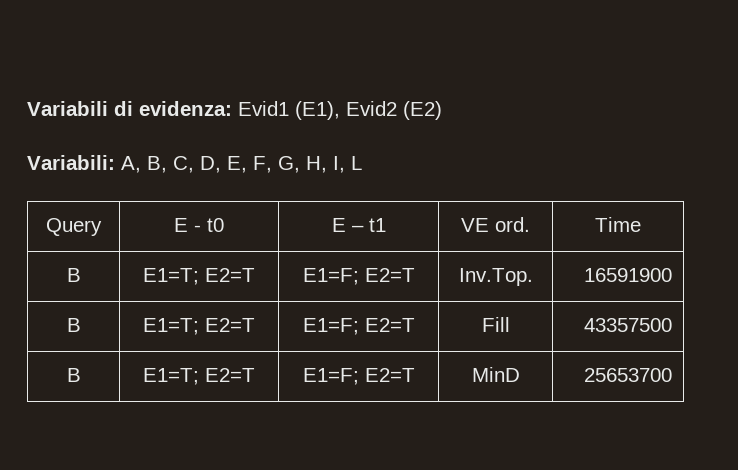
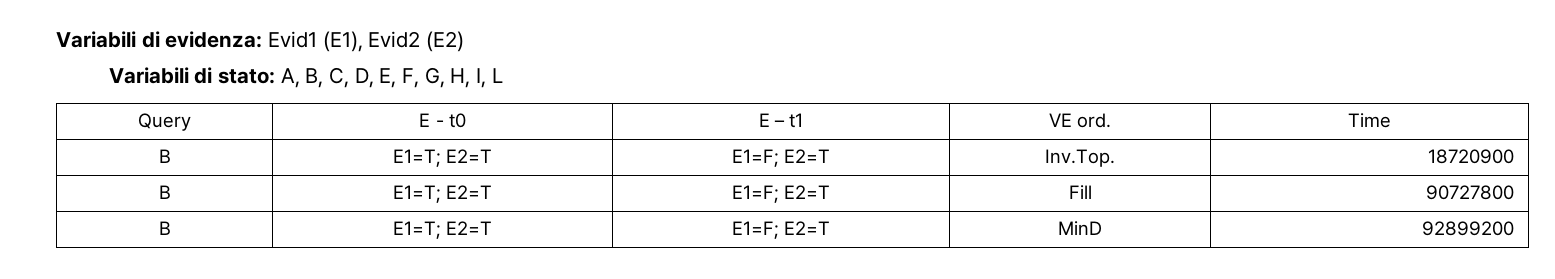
[27,155,115,170] Variabili: -> [108,67,275,84] Variabili di stato:
[584,268,673,282] 16591900 -> [1427,149,1514,164] 18720900
[584,318,673,332] 43357500 -> [1425,185,1514,200] 90727800
[584,368,673,382] 25653700 -> [1421,221,1514,236] 92899200

